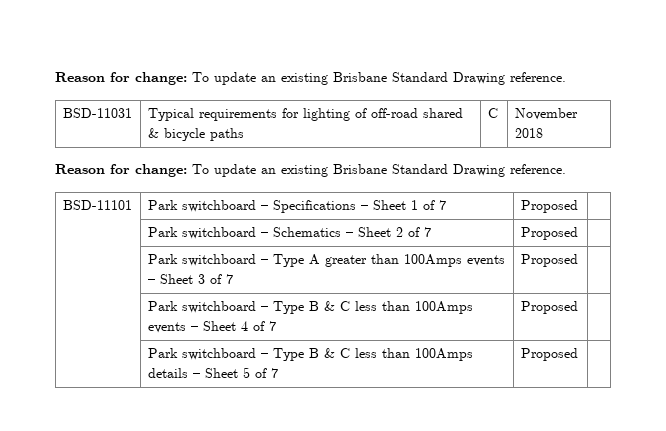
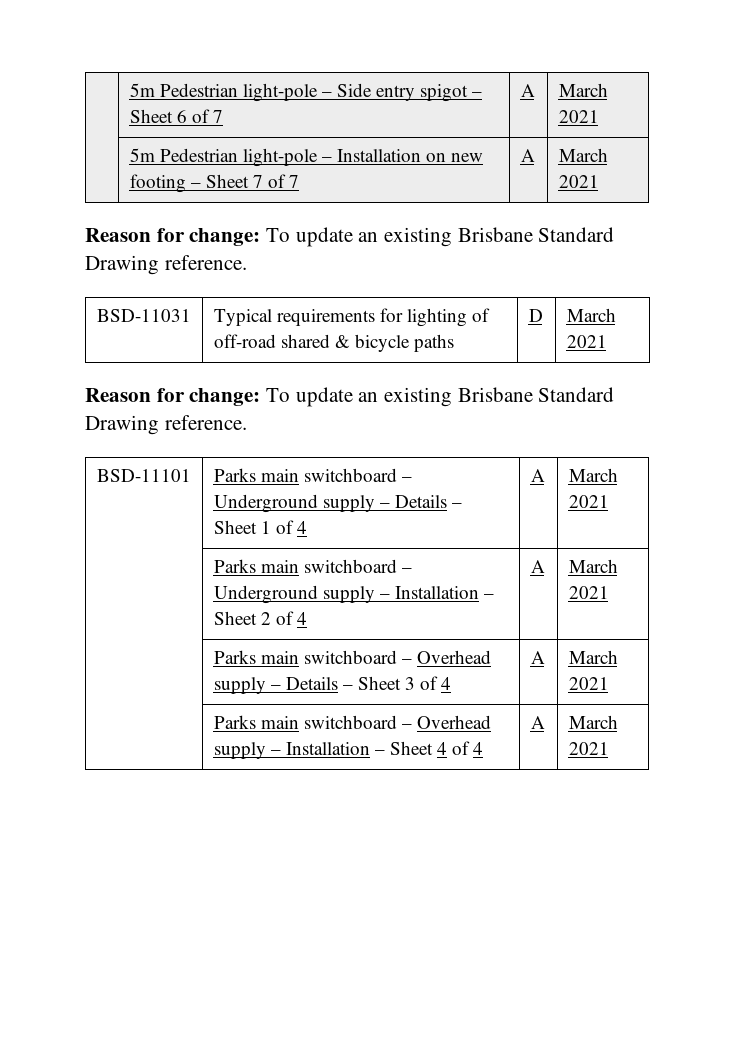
(55, 77) none -> [129,83,483,102] [129,109,223,123] [520,84,535,97] [558,83,608,97] [558,110,599,123] [129,148,484,167] [129,174,300,193] [520,149,535,162] [558,148,608,162] [558,175,599,188] | 5m Pedestrian light-pole – Side entry spigot – Sheet 6 of 7 | A | March 2021 // | 5m Pedestrian light-pole – Installation on new footing – Sheet 7 of 7 | A | March 2021 //
[487,108,498,118] [514,108,578,120] [514,128,543,138] C | November 2018 -> [528,309,543,322] [566,308,616,322] [566,335,607,348] D | March 2021
[147,200,446,213] [520,200,578,213] [147,227,431,239] [520,227,578,240] [147,254,505,267] [147,274,233,284] [520,254,578,267] [147,301,473,314] [147,321,276,333] [520,301,578,314] [147,348,473,361] [147,367,278,378] [520,348,578,361] Park switchboard – Specifications – Sheet 1 of 7 | Proposed | // | Park switchboard – Schematics – Sheet 2 of 7 | Proposed | // | Park switchboard – Type A greater than 100Amps events – Sheet 3 of 7 | Proposed | // | Park switchboard – Type B & C less than 100Amps events – Sheet 4 of 7 | Proposed | // | Park switchboard – Type B & C less than 100Amps details – Sheet 5 of 7 | Proposed | -> [213,468,412,482] [213,494,463,513] [213,520,307,534] [530,469,545,482] [568,468,618,482] [568,495,609,508] [213,559,412,573] [213,585,495,604] [213,611,307,625] [530,560,545,573] [568,559,618,573] [568,586,609,599] [213,650,492,664] [213,676,452,694] [530,651,545,664] [568,650,618,664] [568,677,609,690] [213,715,492,729] [213,741,484,759] [530,716,545,729] [568,715,618,729] [568,742,609,755] Parks main switchboard – Underground supply – Details – Sheet 1 of 4 | A | March 2021 // | Parks main switchboard – Underground supply – Installation – Sheet 2 of 4 | A | March 2021 // | Parks main switchboard – Overhead supply – Details – Sheet 3 of 4 | A | March 2021 // | Parks main switchboard – Overhead supply – Installation – Sheet 4 of 4 | A | March 2021

